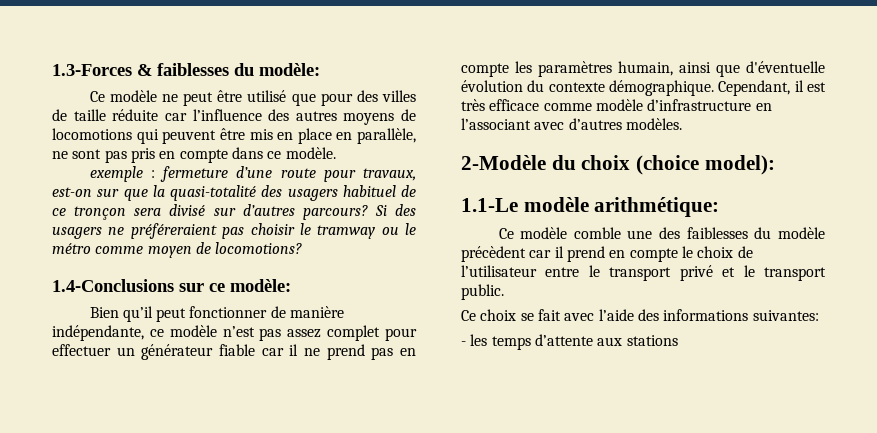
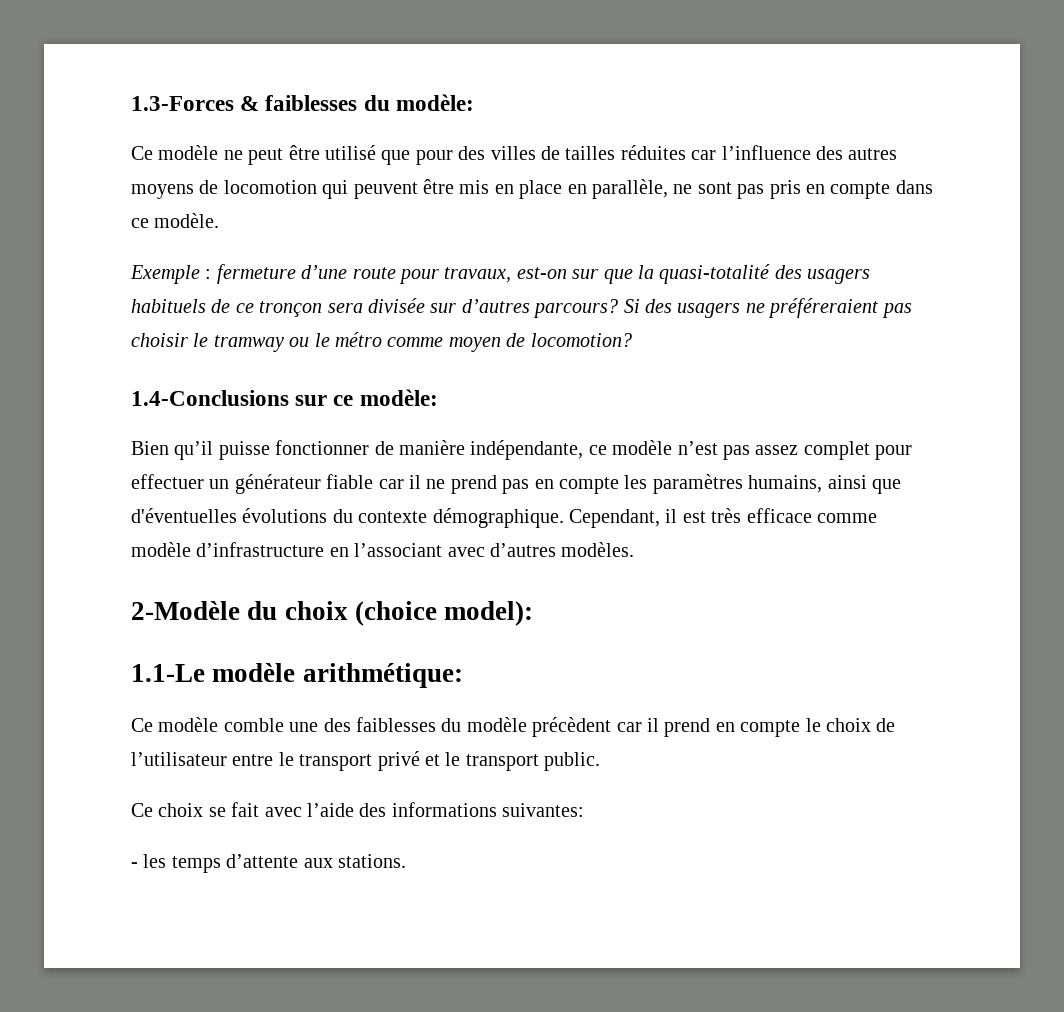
[73,109,159,121] taille réduite -> [565,145,686,160] tailles réduites
[52,128,132,140] locomotions -> [223,180,317,194] locomotion
[89,166,143,182] exemple -> [130,265,200,284] Exemple
[342,185,396,197] habituel -> [131,299,206,313] habituels
[169,204,206,216] divisé -> [368,298,425,313] divisée
[215,242,303,254] locomotions? -> [530,333,632,347] locomotion?
[156,308,187,322] peut -> [218,441,270,460] puisse
[618,61,673,76] humain, -> [748,475,823,493] humains,
[746,61,825,73] [461,80,523,92] d'éventuelle évolution -> [131,508,328,523] d'éventuelles évolutions
[626,335,678,346] stations -> [338,854,406,868] stations.

